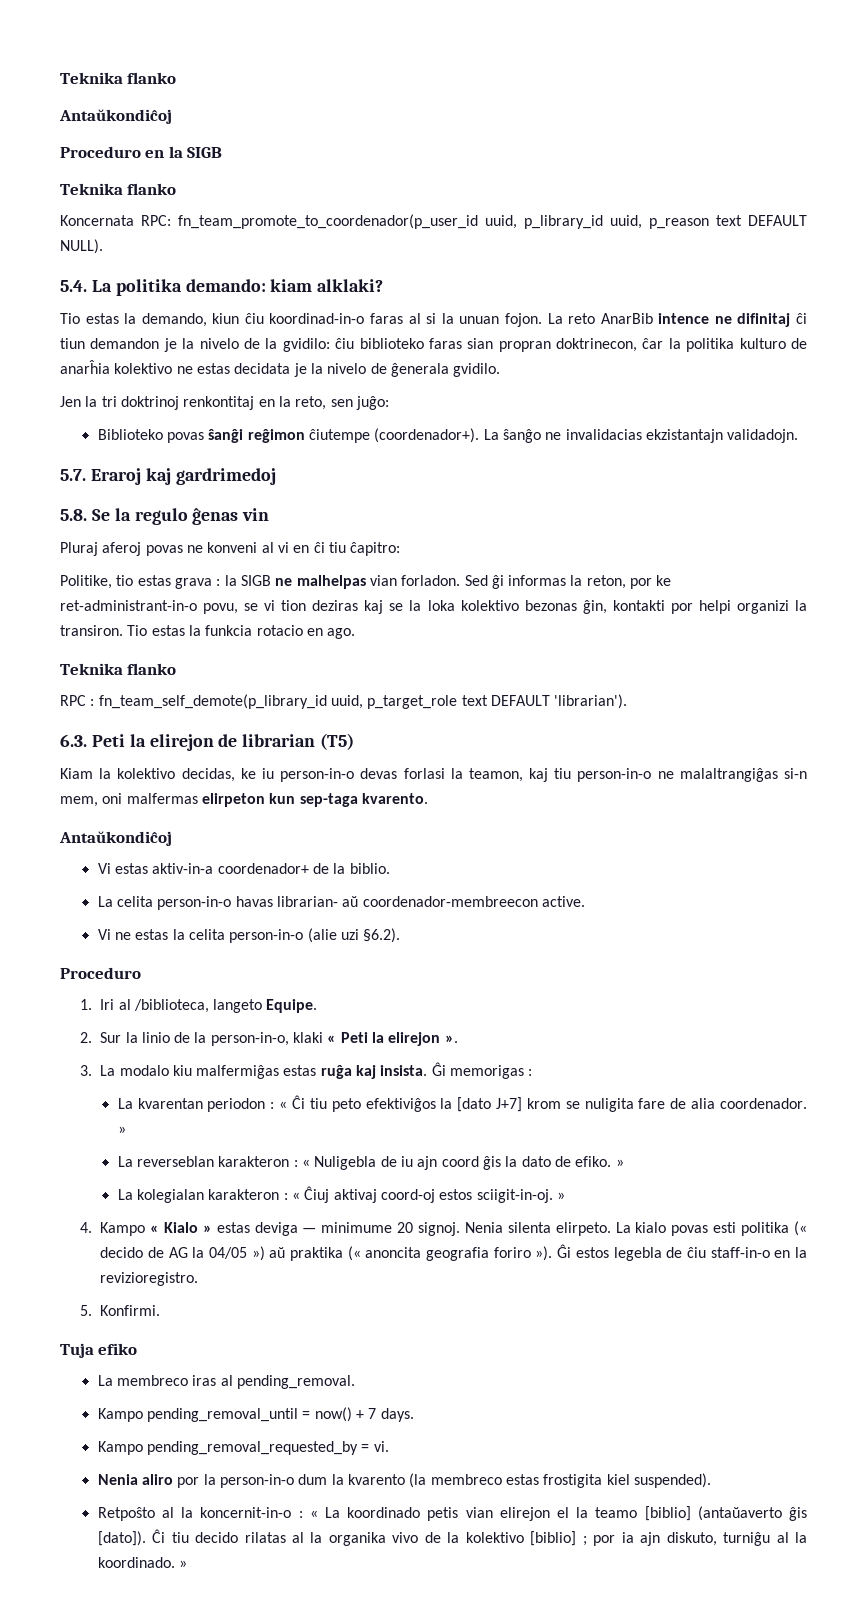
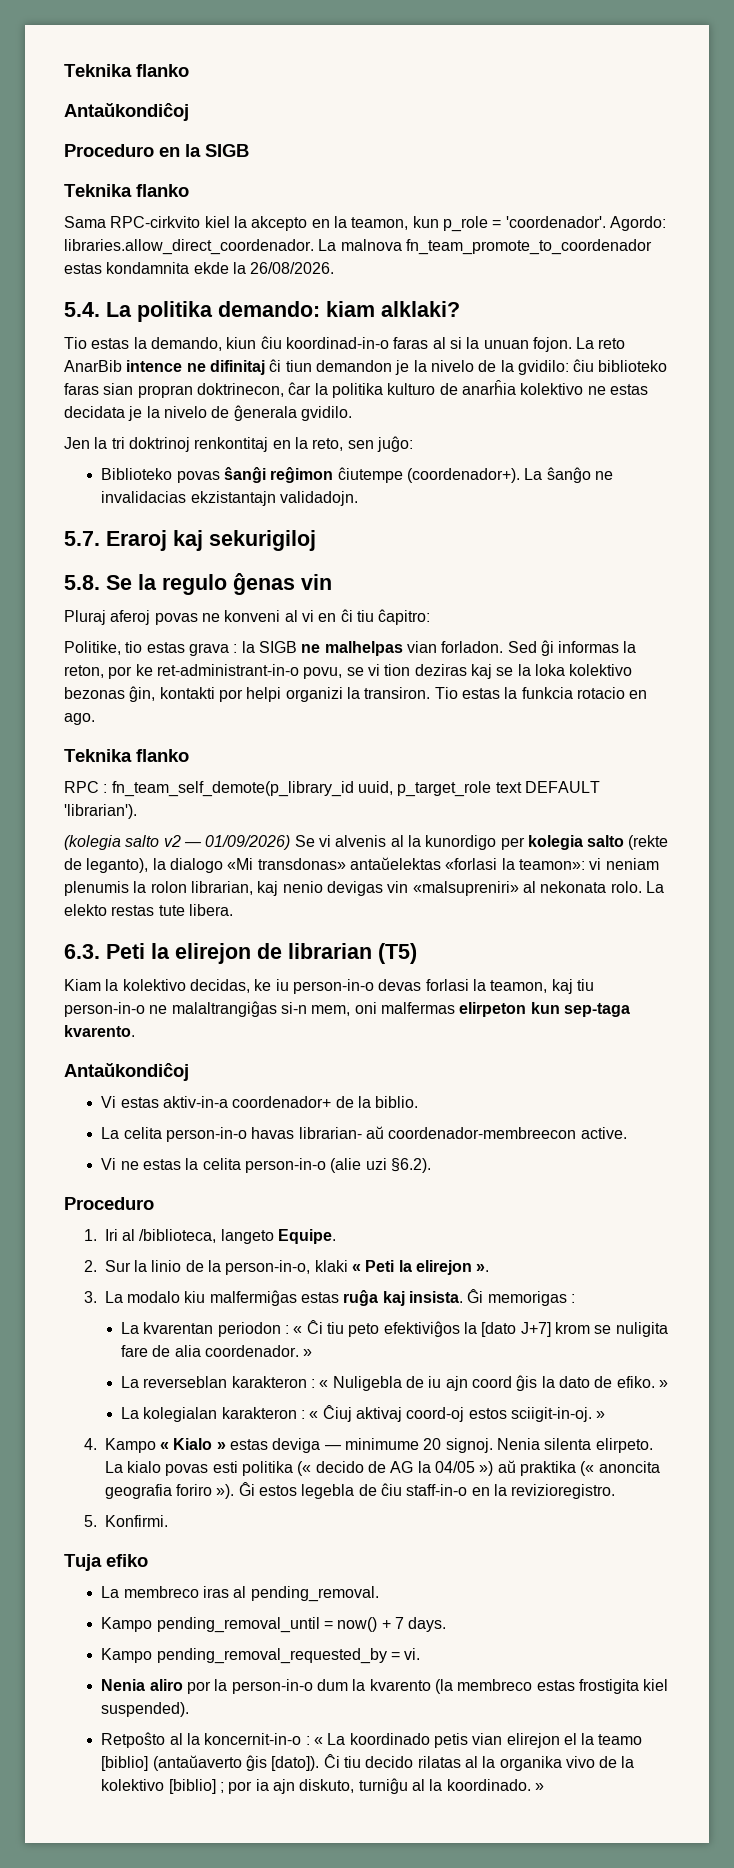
[60,214,807,229] [60,239,103,254] Koncernata RPC: fn_team_promote_to_coordenador(p_user_id uuid, p_library_id uuid, p_reason text DEFAULT NULL). -> [64,216,666,232] [64,239,652,255] [64,262,335,274] Sama RPC-cirkvito kiel la akcepto en la teamon, kun p_role = 'coordenador'. Agordo: libraries.allow_direct_coordenador. La malnova fn_team_promote_to_coordenador estas kondamnita ekde la 26/08/2026.
[175,468,276,485] gardrimedoj -> [209,530,316,551] sekurigiloj
(628, 701) none -> [64,835,669,850] [64,857,659,873] [64,881,664,896] [64,904,233,916] // (kolegia salto v2 — 01/09/2026) Se vi alvenis al la kunordigo per kolegia salto (rekte de leganto), la dialogo «Mi transdonas» antaŭelektas «forlasi la teamon»: vi neniam plenumis la rolon librarian, kaj nenio devigas vin «malsupreniri» al nekonata rolo. La elekto restas tute libera.

